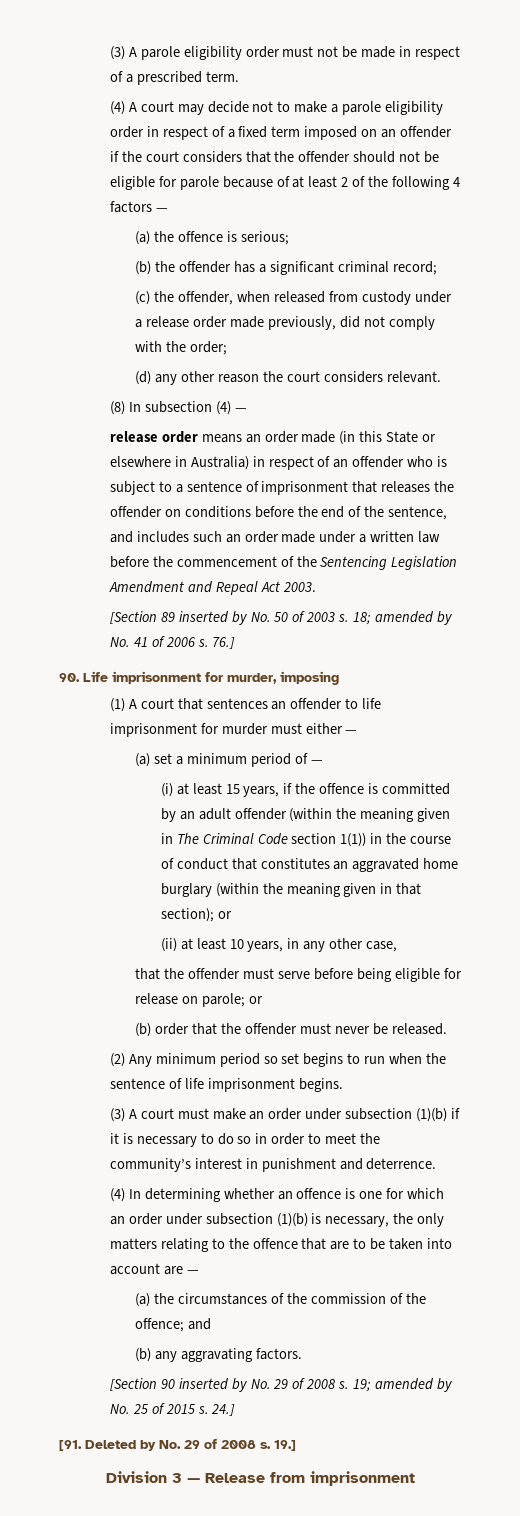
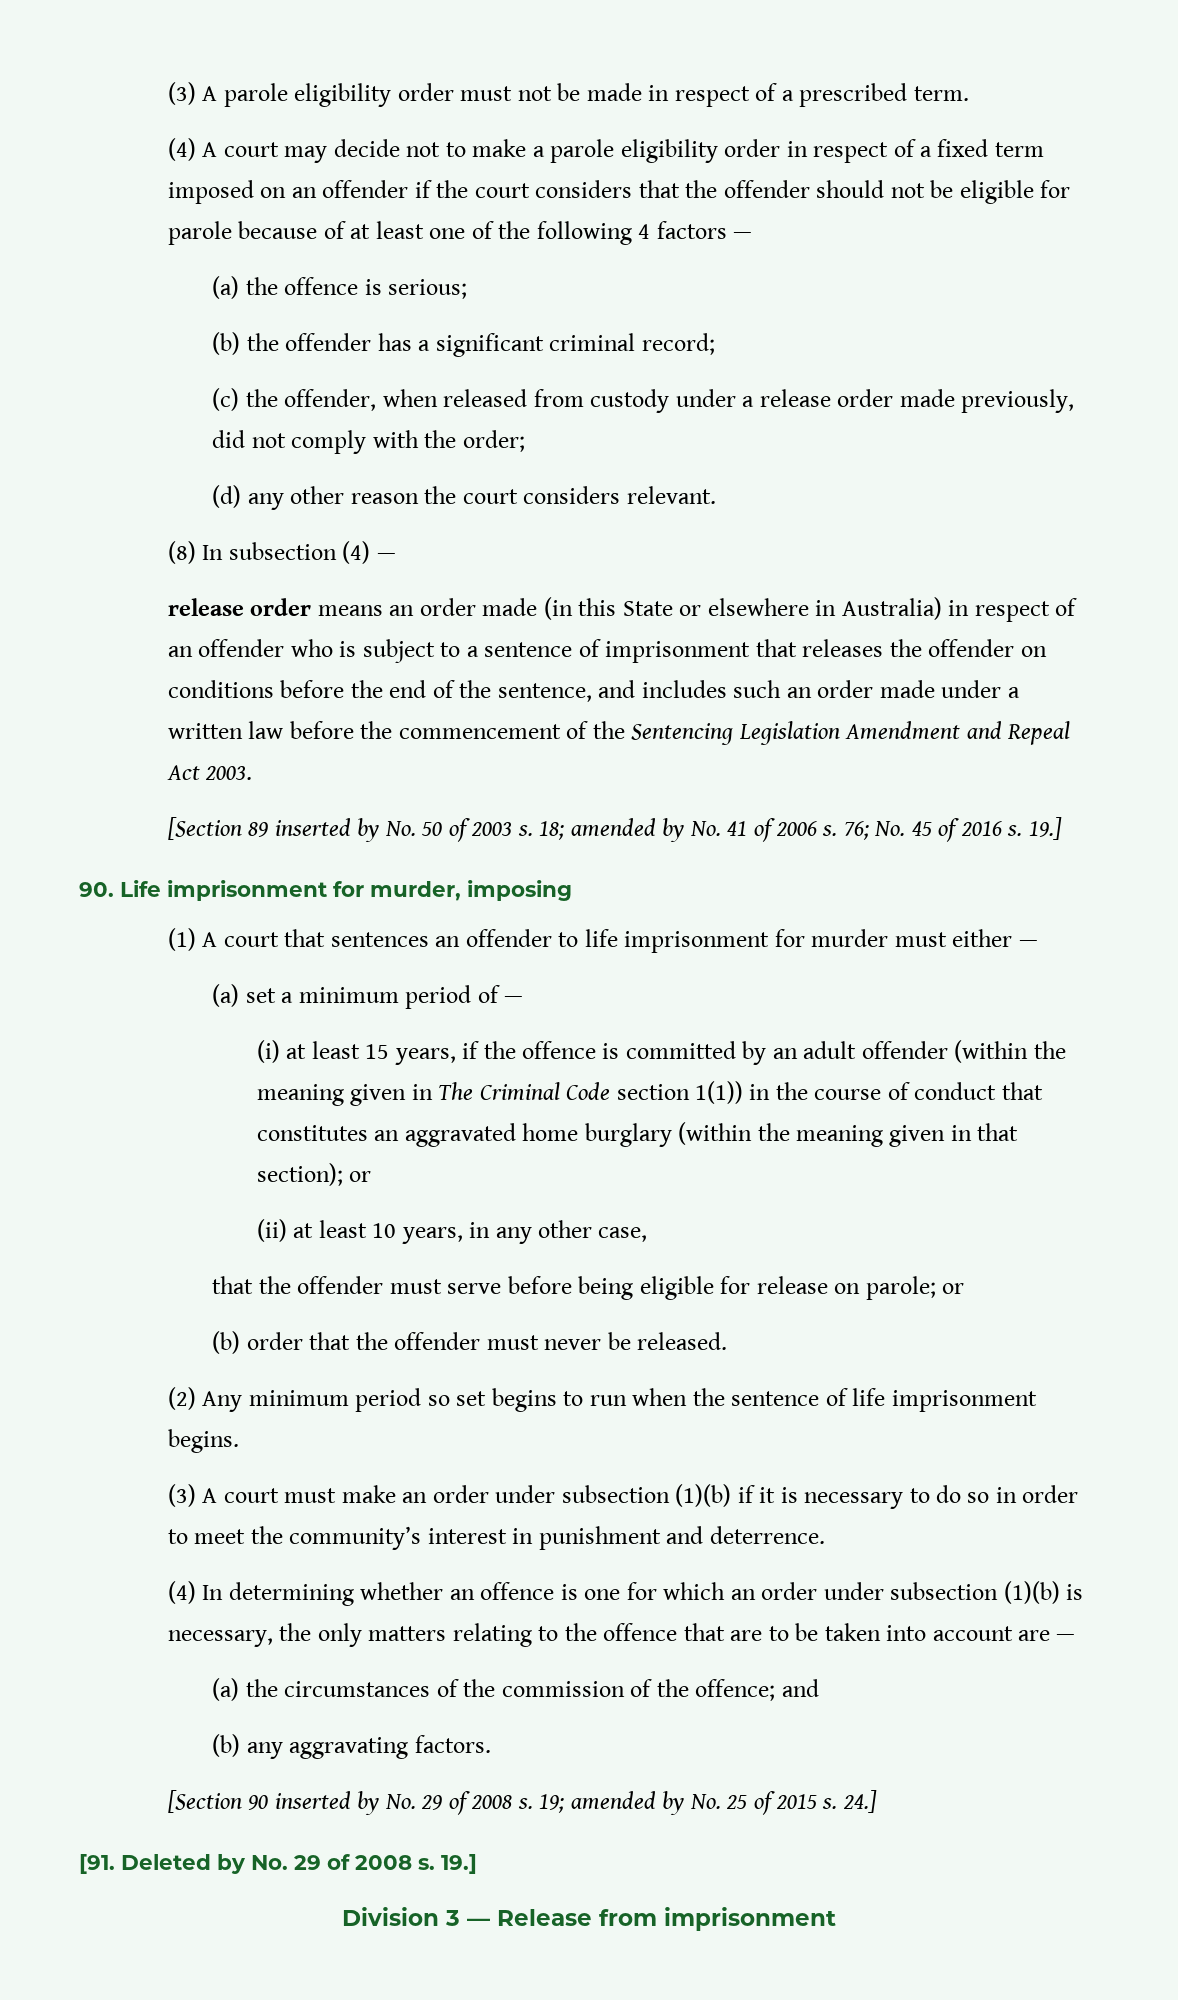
[341,177,349,187] 2 -> [429,228,466,239] one
[212,637,236,649] 76.] -> [843,817,1062,842] 76; No. 45 of 2016 s. 19.]

